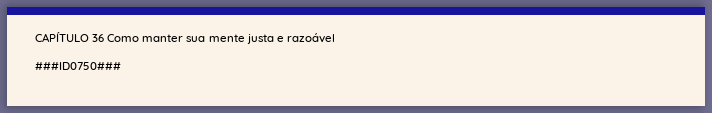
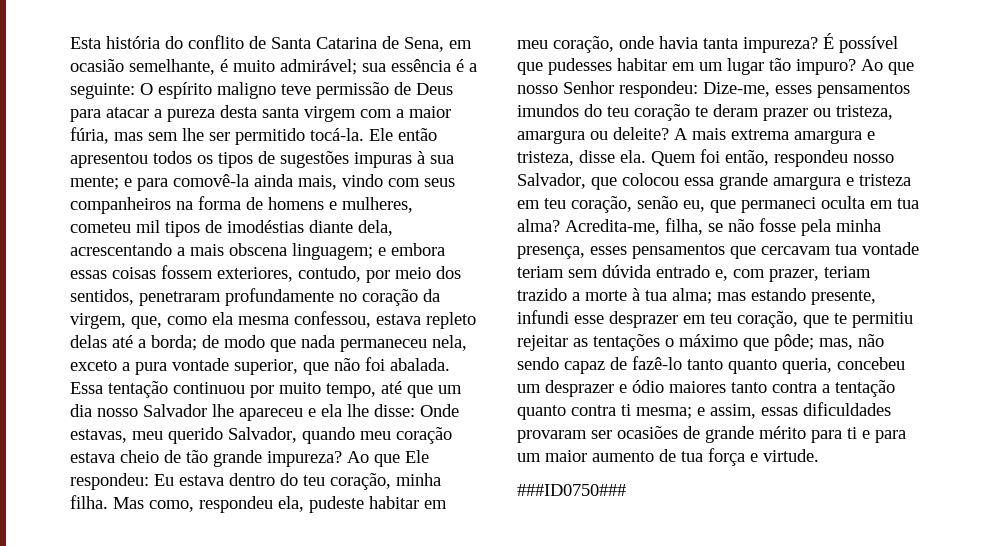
[35,31,335,44] CAPÍTULO 36 Como manter sua mente justa e razoável -> [70,35,472,52] [70,59,477,75] [70,82,453,99] [70,105,451,122] [70,127,437,145] [70,151,454,168] [70,174,455,191] [70,196,413,214] [70,220,393,237] [70,243,445,260] [70,265,461,283] [70,288,440,306] [70,311,476,329] [70,335,467,352] [70,357,450,375] [70,381,462,398] [70,404,459,421] [70,427,452,444] [70,450,429,467] [70,473,441,490] [70,495,447,513] [517,33,898,53] [517,58,914,75] [517,81,910,98] [517,104,893,121] [517,127,875,144] [517,149,894,167] [517,173,911,190] [517,196,919,213] [517,218,881,236] [517,242,919,259] [517,265,871,282] [517,288,876,305] [517,310,913,328] [517,334,884,351] [517,356,905,374] [517,380,895,397] [517,402,891,420] [517,426,906,443] [517,448,819,466] Esta história do conflito de Santa Catarina de Sena, em ocasião semelhante, é muito admirável; sua essência é a seguinte: O espírito maligno teve permissão de Deus para atacar a pureza desta santa virgem com a maior fúria, mas sem lhe ser permitido tocá-la. Ele então apresentou todos os tipos de sugestões impuras à sua mente; e para comovê-la ainda mais, vindo com seus companheiros na forma de homens e mulheres, cometeu mil tipos de imodéstias diante dela, acrescentando a mais obscena linguagem; e embora essas coisas fossem exteriores, contudo, por meio dos sentidos, penetraram profundamente no coração da virgem, que, como ela mesma confessou, estava repleto delas até a borda; de modo que nada permaneceu nela, exceto a pura vontade superior, que não foi abalada. Essa tentação continuou por muito tempo, até que um dia nosso Salvador lhe apareceu e ela lhe disse: Onde estavas, meu querido Salvador, quando meu coração estava cheio de tão grande impureza? Ao que Ele respondeu: Eu estava dentro do teu coração, minha filha. Mas como, respondeu ela, pudeste habitar em meu coração, onde havia tanta impureza? É possível que pudesses habitar em um lugar tão impuro? Ao que nosso Senhor respondeu: Dize-me, esses pensamentos imundos do teu coração te deram prazer ou tristeza, amargura ou deleite? A mais extrema amargura e tristeza, disse ela. Quem foi então, respondeu nosso Salvador, que colocou essa grande amargura e tristeza em teu coração, senão eu, que permaneci oculta em tua alma? Acredita-me, filha, se não fosse pela minha presença, esses pensamentos que cercavam tua vontade teriam sem dúvida entrado e, com prazer, teriam trazido a morte à tua alma; mas estando presente, infundi esse desprazer em teu coração, que te permitiu rejeitar as tentações o máximo que pôde; mas, não sendo capaz de fazê-lo tanto quanto queria, concebeu um desprazer e ódio maiores tanto contra a tentação quanto contra ti mesma; e assim, essas dificuldades provaram ser ocasiões de grande mérito para ti e para um maior aumento de tua força e virtude.

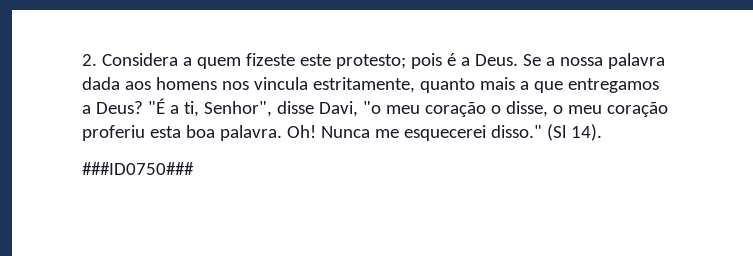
[70,35,472,52] [70,59,477,75] [70,82,453,99] [70,105,451,122] [70,127,437,145] [70,151,454,168] [70,174,455,191] [70,196,413,214] [70,220,393,237] [70,243,445,260] [70,265,461,283] [70,288,440,306] [70,311,476,329] [70,335,467,352] [70,357,450,375] [70,381,462,398] [70,404,459,421] [70,427,452,444] [70,450,429,467] [70,473,441,490] [70,495,447,513] [517,33,898,53] [517,58,914,75] [517,81,910,98] [517,104,893,121] [517,127,875,144] [517,149,894,167] [517,173,911,190] [517,196,919,213] [517,218,881,236] [517,242,919,259] [517,265,871,282] [517,288,876,305] [517,310,913,328] [517,334,884,351] [517,356,905,374] [517,380,895,397] [517,402,891,420] [517,426,906,443] [517,448,819,466] Esta história do conflito de Santa Catarina de Sena, em ocasião semelhante, é muito admirável; sua essência é a seguinte: O espírito maligno teve permissão de Deus para atacar a pureza desta santa virgem com a maior fúria, mas sem lhe ser permitido tocá-la. Ele então apresentou todos os tipos de sugestões impuras à sua mente; e para comovê-la ainda mais, vindo com seus companheiros na forma de homens e mulheres, cometeu mil tipos de imodéstias diante dela, acrescentando a mais obscena linguagem; e embora essas coisas fossem exteriores, contudo, por meio dos sentidos, penetraram profundamente no coração da virgem, que, como ela mesma confessou, estava repleto delas até a borda; de modo que nada permaneceu nela, exceto a pura vontade superior, que não foi abalada. Essa tentação continuou por muito tempo, até que um dia nosso Salvador lhe apareceu e ela lhe disse: Onde estavas, meu querido Salvador, quando meu coração estava cheio de tão grande impureza? Ao que Ele respondeu: Eu estava dentro do teu coração, minha filha. Mas como, respondeu ela, pudeste habitar em meu coração, onde havia tanta impureza? É possível que pudesses habitar em um lugar tão impuro? Ao que nosso Senhor respondeu: Dize-me, esses pensamentos imundos do teu coração te deram prazer ou tristeza, amargura ou deleite? A mais extrema amargura e tristeza, disse ela. Quem foi então, respondeu nosso Salvador, que colocou essa grande amargura e tristeza em teu coração, senão eu, que permaneci oculta em tua alma? Acredita-me, filha, se não fosse pela minha presença, esses pensamentos que cercavam tua vontade teriam sem dúvida entrado e, com prazer, teriam trazido a morte à tua alma; mas estando presente, infundi esse desprazer em teu coração, que te permitiu rejeitar as tentações o máximo que pôde; mas, não sendo capaz de fazê-lo tanto quanto queria, concebeu um desprazer e ódio maiores tanto contra a tentação quanto contra ti mesma; e assim, essas dificuldades provaram ser ocasiões de grande mérito para ti e para um maior aumento de tua força e virtude. -> [82,53,665,69] [82,77,659,93] [82,98,668,117] [82,124,602,141] 2. Considera a quem fizeste este protesto; pois é a Deus. Se a nossa palavra dada aos homens nos vincula estritamente, quanto mais a que entregamos a Deus? "É a ti, Senhor", disse Davi, "o meu coração o disse, o meu coração proferiu esta boa palavra. Oh! Nunca me esquecerei disso." (Sl 14).

